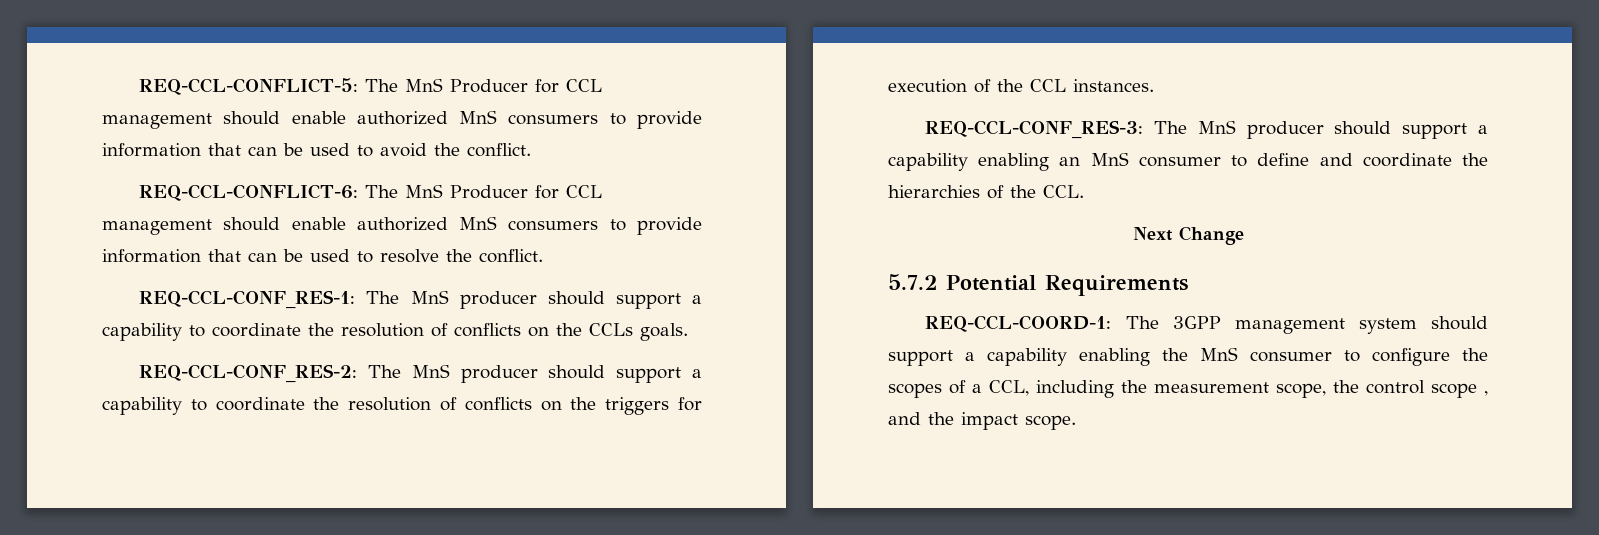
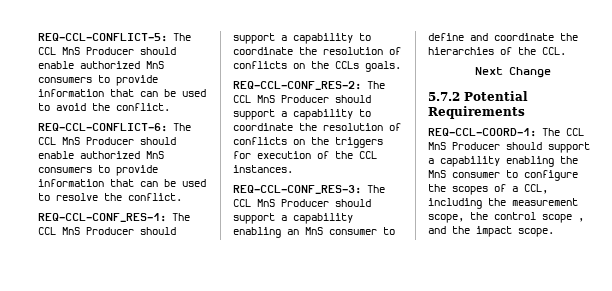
[405,78,603,93] [102,113,212,129] MnS Producer for CCL management -> [38,47,134,55] CCL MnS Producer
[405,184,603,199] [102,219,212,235] MnS Producer for CCL management -> [38,137,134,145] CCL MnS Producer
[410,290,537,309] MnS producer -> [38,227,134,235] CCL MnS Producer
[411,364,538,383] MnS producer -> [233,95,329,103] CCL MnS Producer
[1197,120,1324,139] MnS producer -> [233,199,329,207] CCL MnS Producer
[1172,316,1417,334] 3GPP management system -> [566,128,584,136] [428,142,500,150] CCL MnS Producer

